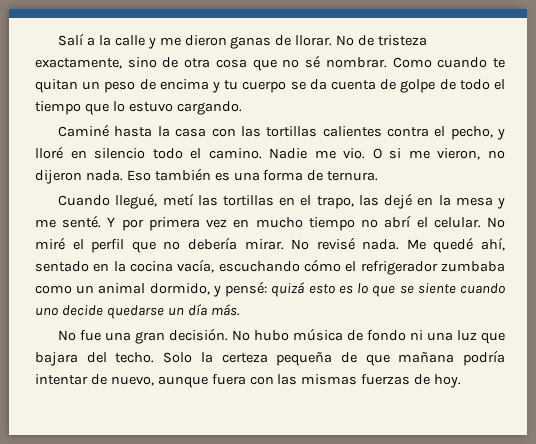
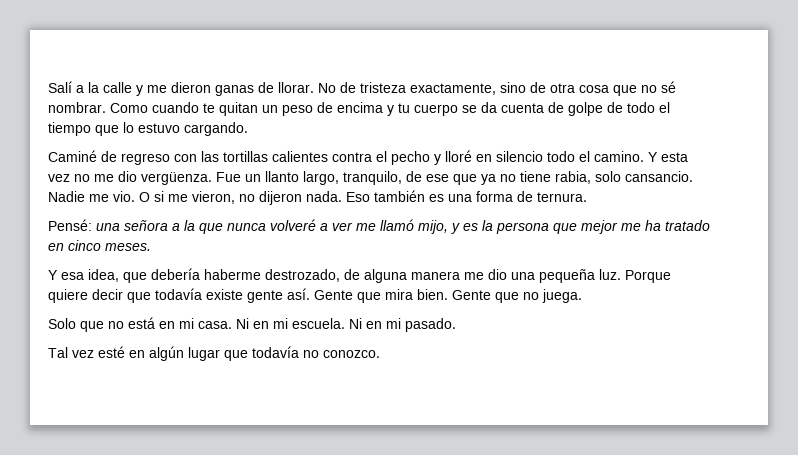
[114,126,207,137] hasta la casa -> [101,151,170,165] de regreso
[450,126,493,140] pecho, -> [391,151,430,165] pecho
(262, 153) none -> [648,152,688,162] [48,171,693,185] Y esta vez no me dio vergüenza. Fue un llanto largo, tranquilo, de ese que ya no tiene rabia, solo cansancio.
[58,193,505,209] [35,215,505,231] [35,237,505,253] [35,259,505,275] [35,281,506,297] [35,304,240,319] [58,328,505,344] [35,350,505,366] [35,374,462,388] Cuando llegué, metí las tortillas en el trapo, las dejé en la mesa y me senté. Y por primera vez en mucho tiempo no abrí el celular. No miré el perfil que no debería mirar. No revisé nada. Me quedé ahí, sentado en la cocina vacía, escuchando cómo el refrigerador zumbaba como un animal dormido, y pensé: quizá esto es lo que se siente cuando uno decide quedarse un día más. // No fue una gran decisión. No hubo música de fondo ni una luz que bajara del techo. Solo la certeza pequeña de que mañana podría intentar de nuevo, aunque fuera con las mismas fuerzas de hoy. -> [48,219,710,234] [48,240,151,251] [48,268,671,283] [48,288,582,303] [48,317,456,332] [48,346,380,361] Pensé: una señora a la que nunca volveré a ver me llamó mijo, y es la persona que mejor me ha tratado en cinco meses. // Y esa idea, que debería haberme destrozado, de alguna manera me dio una pequeña luz. Porque quiere decir que todavía existe gente así. Gente que mira bien. Gente que no juega. // Solo que no está en mi casa. Ni en mi escuela. Ni en mi pasado. // Tal vez esté en algún lugar que todavía no conozco.

